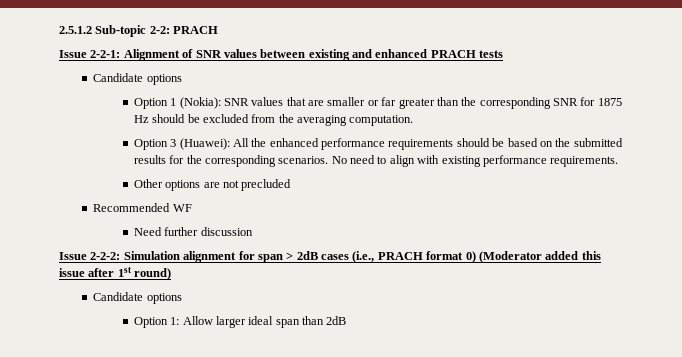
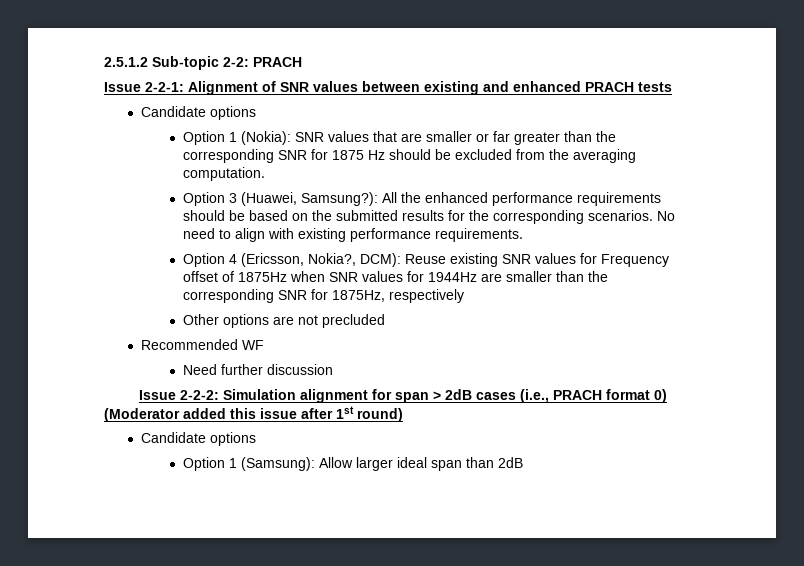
[179,138,230,150] (Huawei): -> [240,192,378,206] (Huawei, Samsung?):
(619, 161) none -> [182,253,669,267] [182,271,608,282] [182,289,464,303] // Option 4 (Ericsson, Nokia?, DCM): Reuse existing SNR values for Frequency offset of 1875Hz when SNR values for 1944Hz are smaller than the corresponding SNR for 1875Hz, respectively
[170,317,180,325] 1: -> [228,457,315,471] 1 (Samsung):

